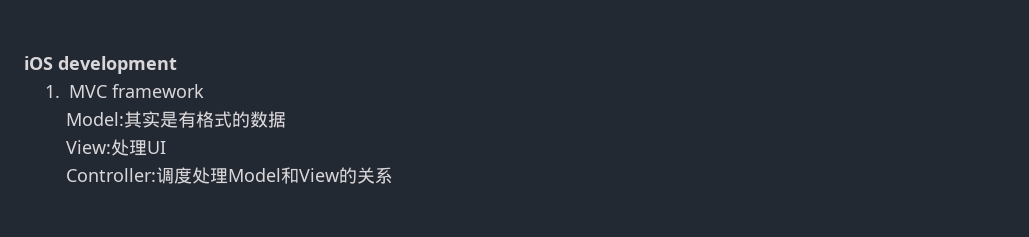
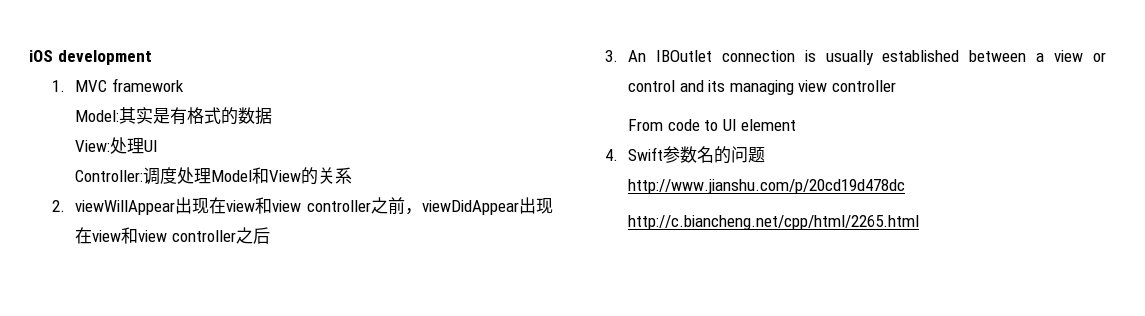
(393, 175) none -> [51,197,553,215] [74,227,270,244] [604,50,1106,65] [627,80,896,95] [627,119,797,131] [604,146,765,164] [627,179,905,194] [627,215,919,230] // 2. viewWillAppear出现在view和view controller之前，viewDidAppear出现在view和view controller之后 // 3. An IBOutlet connection is usually established between a view or control and its managing view controller // From code to UI element // 4. Swift参数名的问题 // http://www.jianshu.com/p/20cd19d478dc // http://c.biancheng.net/cpp/html/2265.html

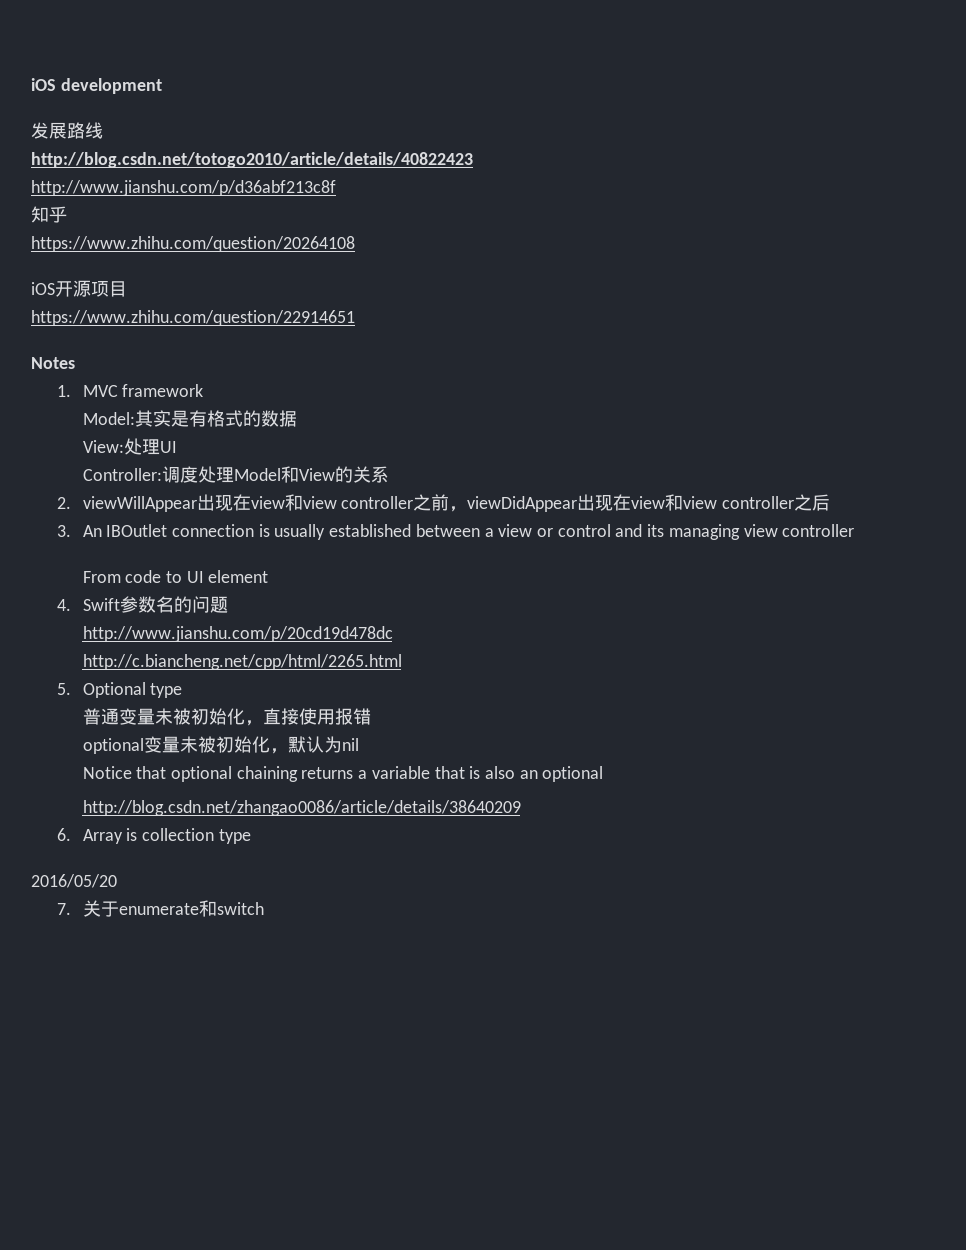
(152, 57) none -> [31,122,103,139] [31,152,473,168] [31,180,336,196] [31,206,67,223] [31,236,355,252] [31,280,127,297] [31,310,355,326] [31,357,75,369] // 发展路线 // http://blog.csdn.net/totogo2010/article/details/40822423 // http://www.jianshu.com/p/d36abf213c8f // 知乎 // https://www.zhihu.com/question/20264108 // iOS开源项目 // https://www.zhihu.com/question/22914651 // Notes
(919, 222) none -> [56,682,183,698] [82,708,371,726] [82,736,359,754] [82,766,604,782] [82,800,521,816] [56,828,251,844] [31,874,117,888] [56,900,264,917] // 5. Optional type // 普通变量未被初始化，直接使用报错 // optional变量未被初始化，默认为nil // Notice that optional chaining returns a variable that is also an optional // http://blog.csdn.net/zhangao0086/article/details/38640209 // 6. Array is collection type // 2016/05/20 // 7.关于enumerate和switch

